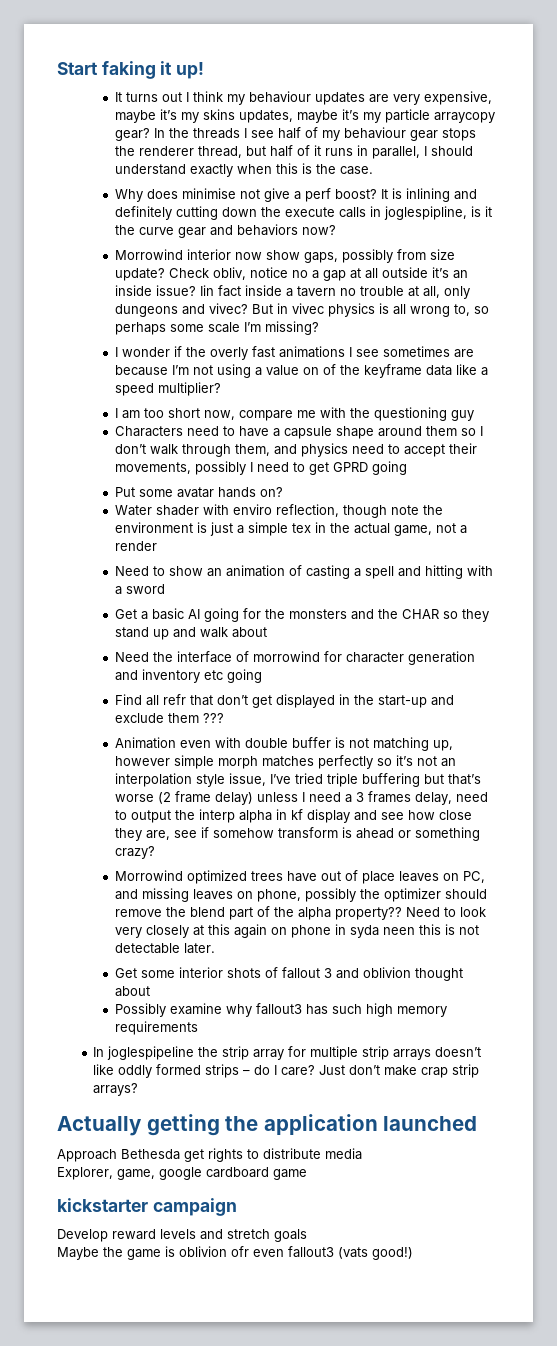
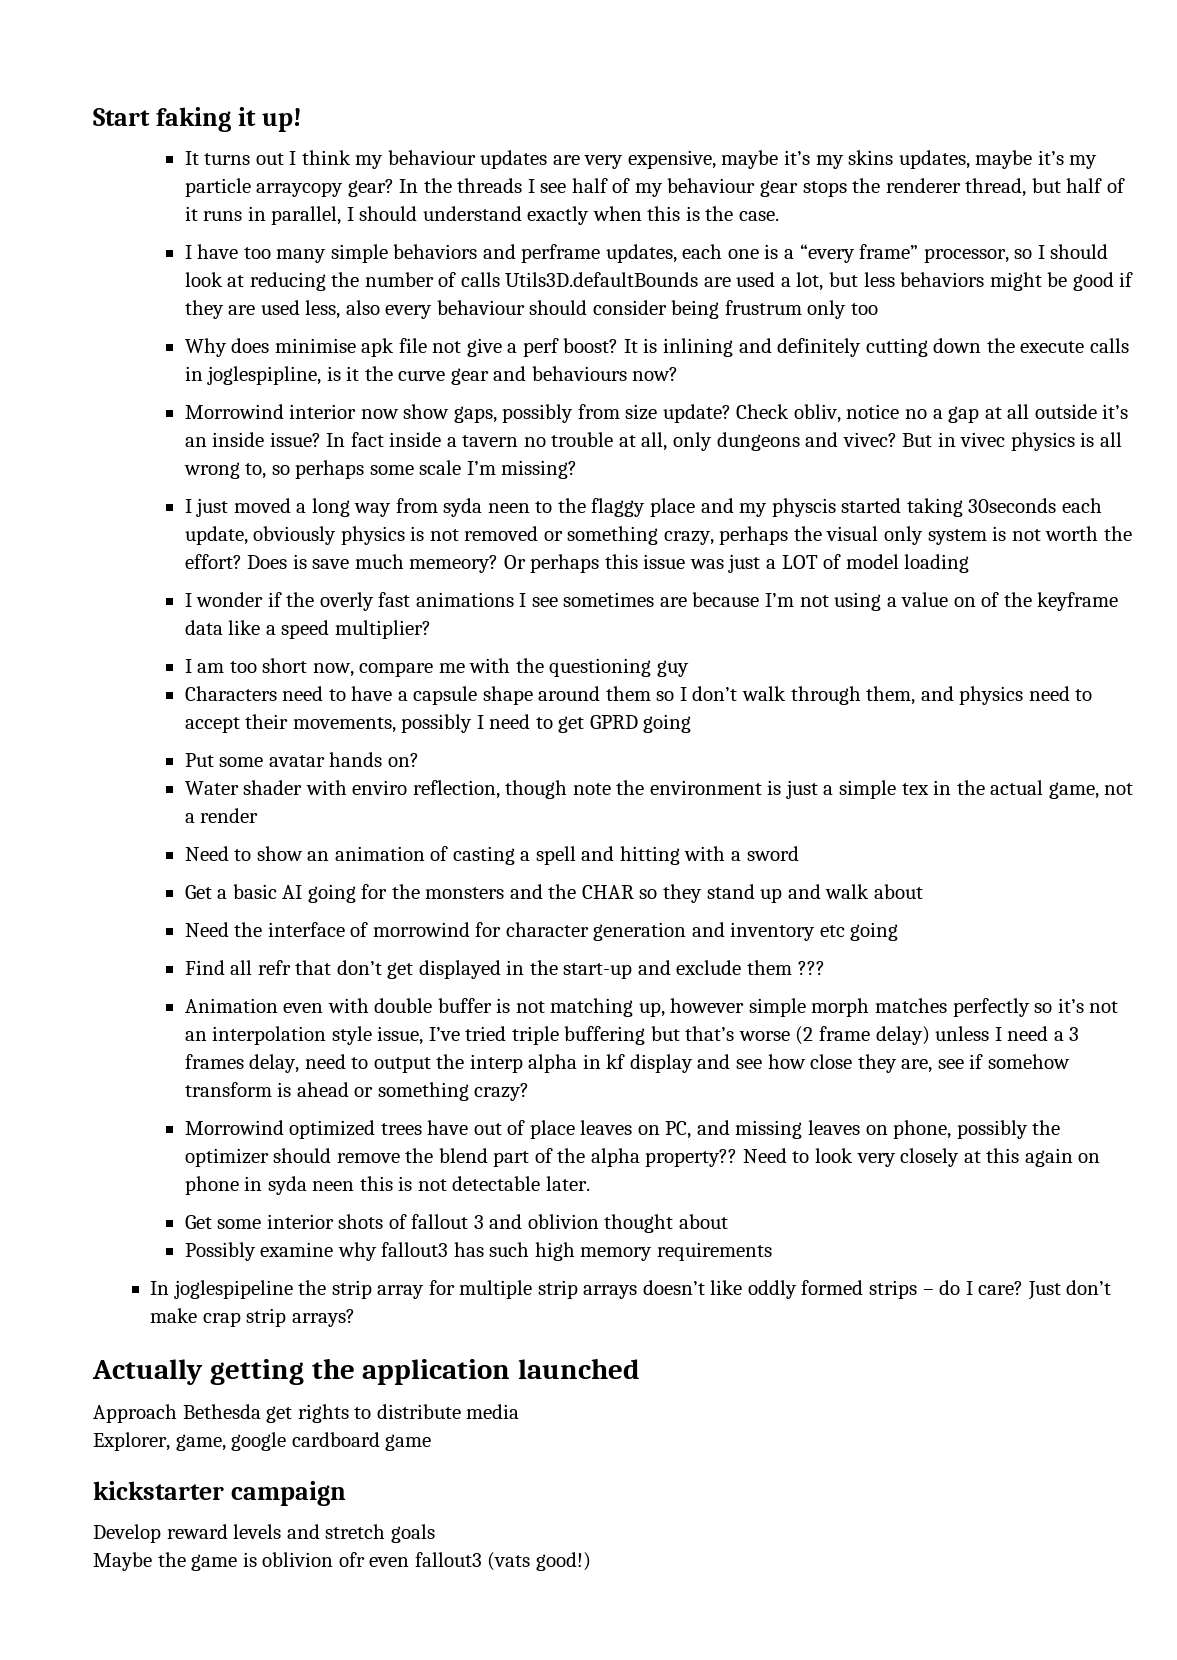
(374, 170) none -> [184,244,1109,263] [184,272,1134,291] [184,300,878,319] // I have too many simple behaviors and perframe updates, each one is a “every frame” processor, so I should look at reducing the number of calls Utils3D.defaultBounds are used a lot, but less behaviors might be good if they are used less, also every behaviour should consider being frustrum only too
(237, 193) none -> [361,338,427,357] apk file
[237,224,299,236] behaviors -> [531,366,627,381] behaviours
[200,285,215,296] Iin -> [326,433,346,447] In
(320, 328) none -> [184,498,1102,517] [184,526,1132,545] [184,554,970,573] // I just moved a long way from syda neen to the flaggy place and my physcis started taking 30seconds each update, obviously physics is not removed or something crazy, perhaps the visual only system is not worth the effort? Does is save much memeory? Or perhaps this issue was just a LOT of model loading

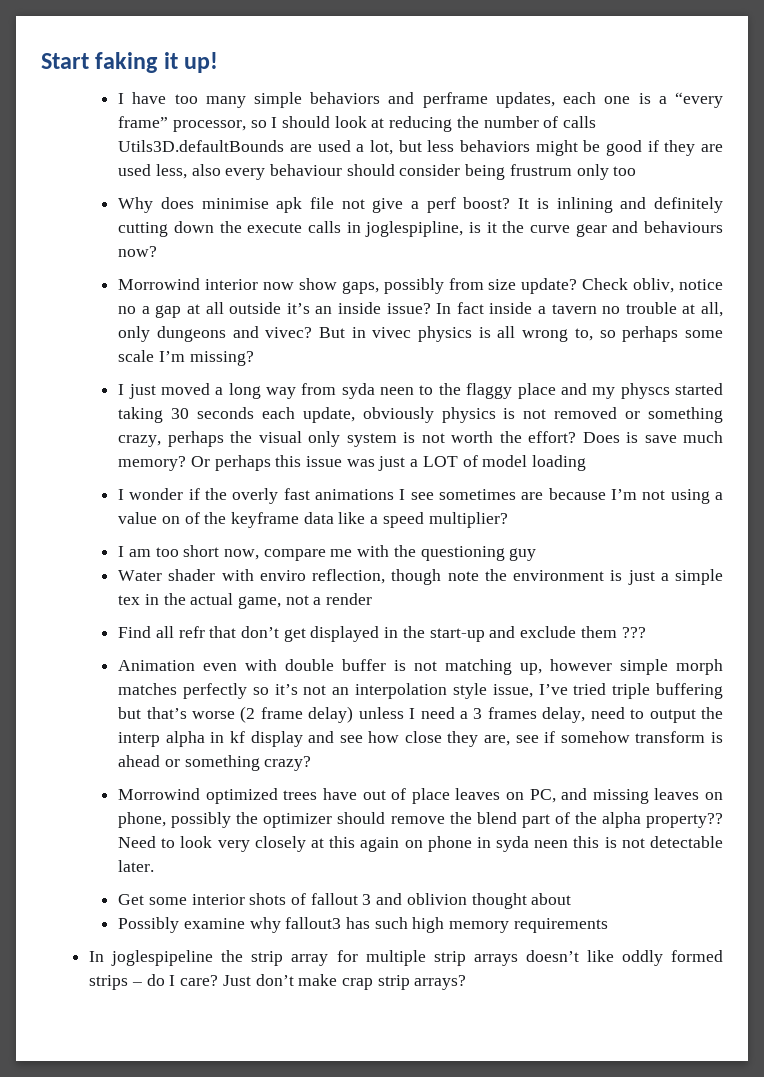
[184,150,1098,169] [184,178,1125,197] [184,206,779,225] // It turns out I think my behaviour updates are very expensive, maybe it’s my skins updates, maybe it’s my particle arraycopy gear? In the threads I see half of my behaviour gear stops the renderer thread, but half of it runs in parallel, I should understand exactly when this is the case. -> (219, 62) none
[771,498,836,517] physcis -> [620,383,670,399] physcs
[968,498,1057,513] 30seconds -> [171,407,254,419] 30 seconds
[409,555,499,573] memeory? -> [118,456,187,471] memory?
[184,686,1093,705] [184,714,692,733] [184,752,419,767] // Characters need to have a capsule shape around them so I don’t walk through them, and physics need to accept their movements, possibly I need to get GPRD going // Put some avatar hands on? -> (537, 554) none
[184,846,799,865] [184,884,923,903] [184,922,899,941] // Need to show an animation of casting a spell and hitting with a sword // Get a basic AI going for the monsters and the CHAR so they stand up and walk about // Need the interface of morrowind for character generation and inventory etc going -> (373, 599) none
[92,1358,641,1385] [93,1404,520,1423] [93,1432,432,1451] [93,1481,346,1506] [93,1524,435,1543] [93,1552,591,1571] // Actually getting the application launched // Approach Bethesda get rights to distribute media // Explorer, game, google cardboard game // kickstarter campaign // Develop reward levels and stretch goals // Maybe the game is oblivion ofr even fallout3 (vats good!) -> (467, 982) none

